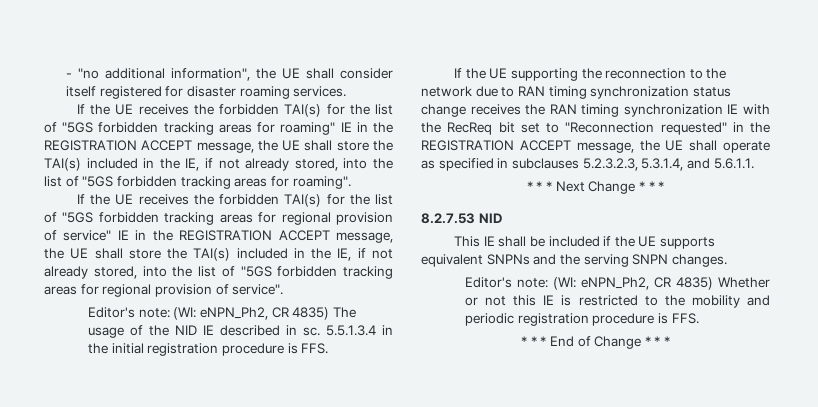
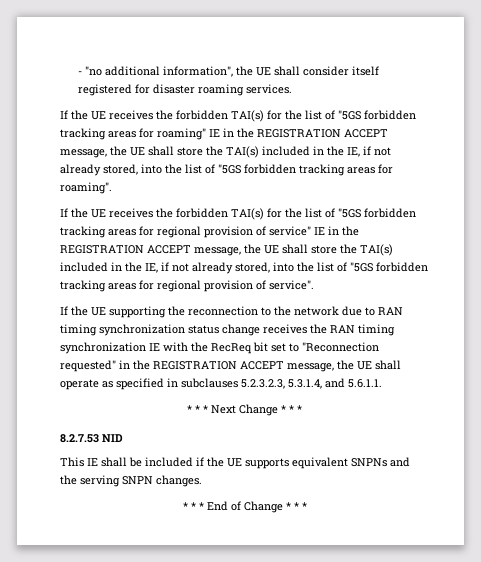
[88,307,356,320] [88,325,393,338] [88,343,329,356] // Editor's note: (WI: eNPN_Ph2, CR 4835) The usage of the NID IE described in sc. 5.5.1.3.4 in the initial registration procedure is FFS. -> (314, 285) none
[465,277,770,290] [465,295,770,308] [465,313,699,326] // Editor's note: (WI: eNPN_Ph2, CR 4835) Whether or not this IE is restricted to the mobility and periodic registration procedure is FFS. -> (202, 481) none

